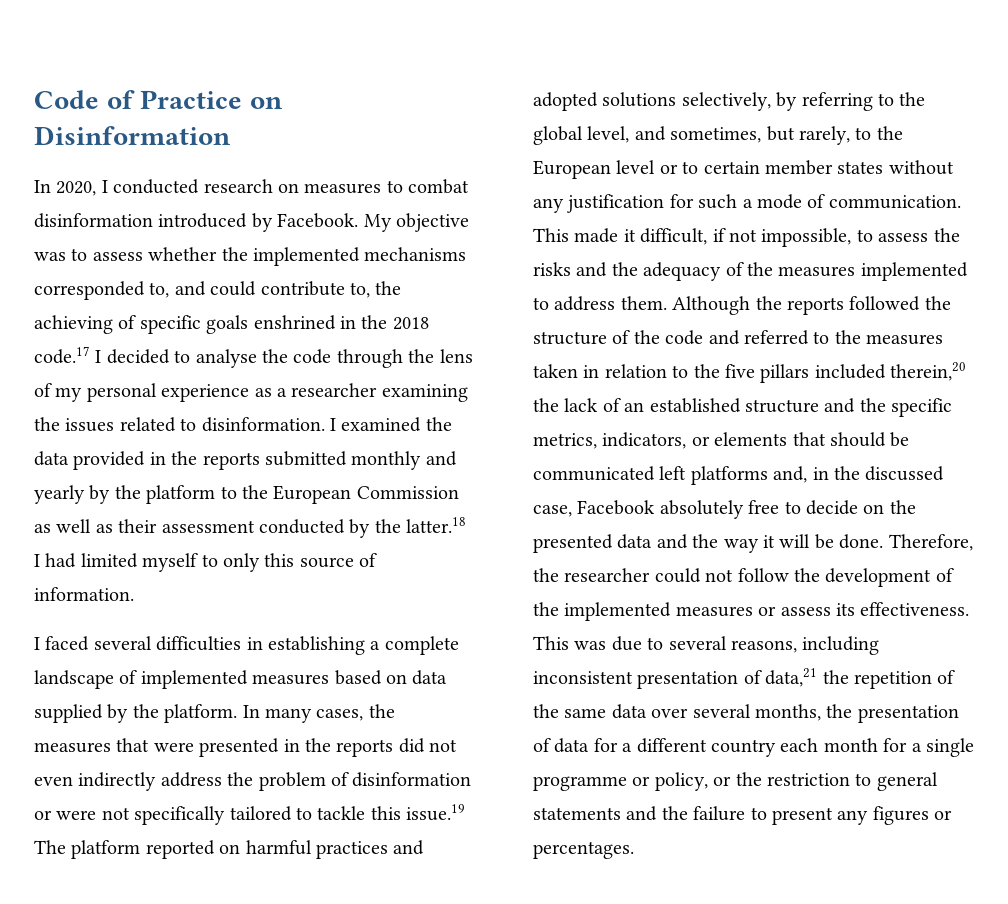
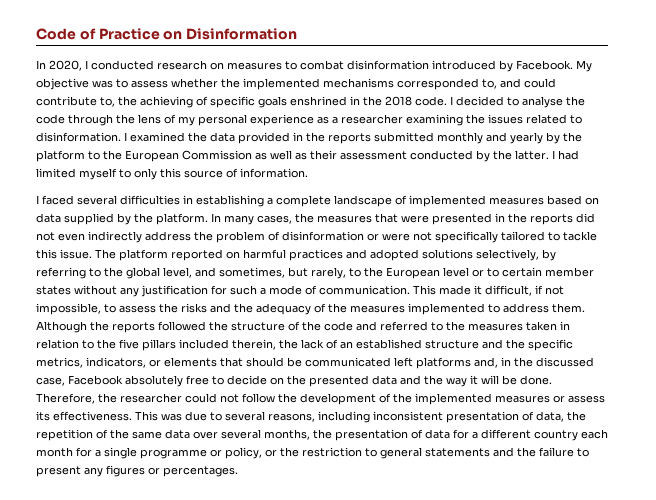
[34,346,90,364] code.17 -> [415,96,447,106] code.
[406,517,467,533] latter.18 -> [515,150,549,160] latter.
[406,804,466,821] issue.19 -> [60,249,92,259] issue.
[890,362,967,381] therein,20 -> [232,339,276,350] therein,
[765,668,818,687] data,21 -> [536,411,564,422] data,

